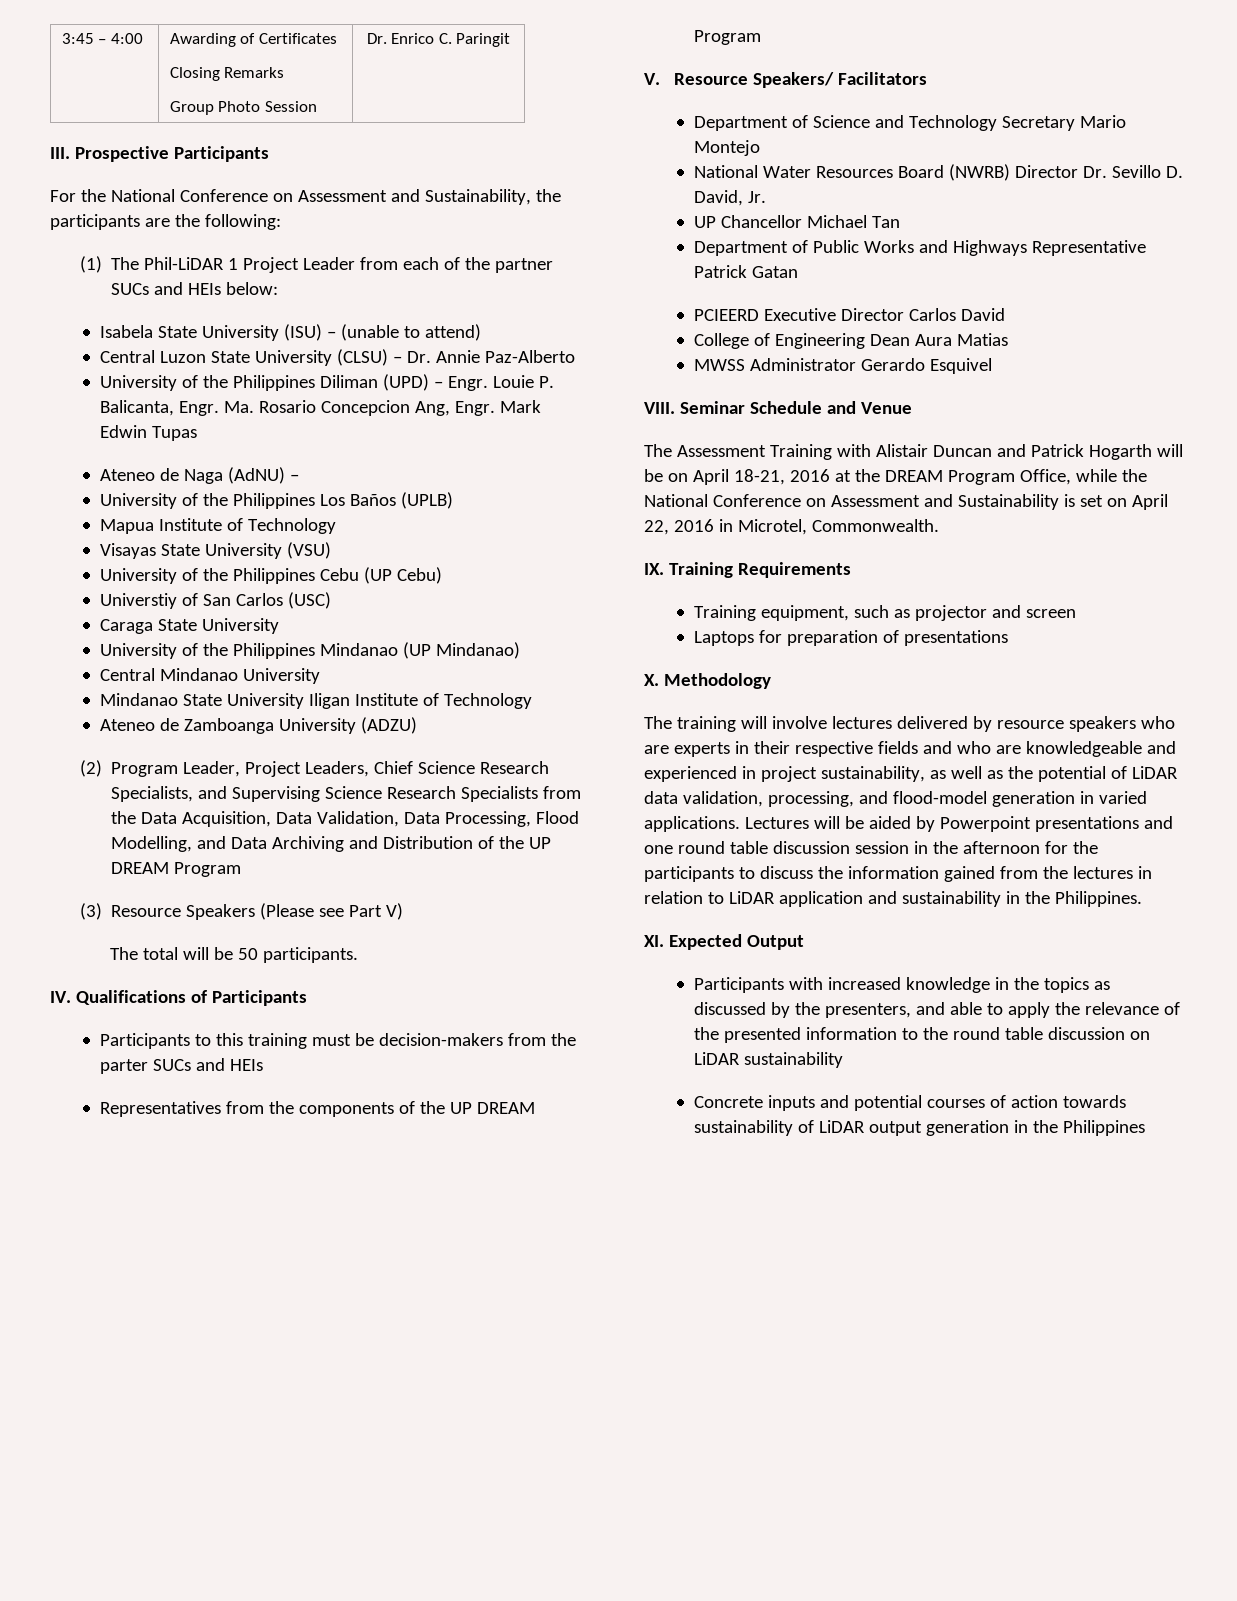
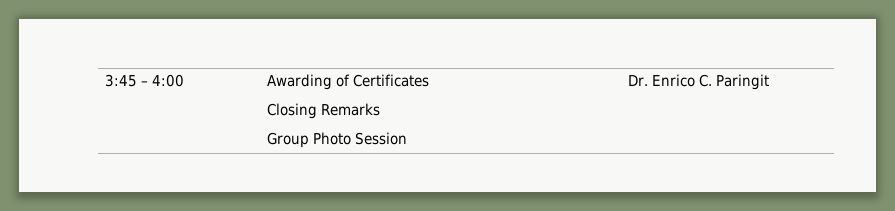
[50,146,269,162] [50,189,561,205] [50,214,281,230] [79,256,553,273] [111,282,279,295] [100,324,482,341] [100,349,576,366] [100,374,555,391] [100,400,542,416] [100,425,198,441] [100,467,300,484] [100,492,454,509] [100,518,337,534] [100,542,332,559] [100,567,443,584] [100,592,332,609] [100,618,280,634] [100,642,521,659] [100,668,321,684] [100,693,533,709] [100,717,418,734] [79,760,549,777] [111,786,581,802] [111,811,579,827] [111,836,551,852] [111,862,242,877] [79,903,403,920] [109,947,358,963] [50,990,307,1006] [100,1033,577,1049] [100,1058,264,1074] [100,1101,536,1117] [694,30,762,45] [644,72,927,88] [694,115,1127,131] [694,140,761,156] [694,164,1184,181] [694,190,767,206] [694,215,901,228] [694,240,1147,256] [694,265,799,278] [694,308,1006,321] [694,333,1009,349] [694,358,993,374] [644,401,912,414] [644,444,1183,460] [644,469,1147,485] [644,494,1168,510] [644,519,939,535] [644,562,851,578] [694,605,1077,621] [694,630,1009,646] [644,673,771,689] [644,716,1175,732] [644,741,1176,757] [644,766,1178,782] [644,791,1147,807] [644,816,1173,832] [644,841,1098,854] [644,866,1152,882] [644,891,1142,907] [644,934,804,950] [694,977,1111,993] [694,1002,1181,1018] [694,1027,1151,1043] [694,1052,844,1068] [694,1095,1127,1111] [694,1120,1146,1136] // III. Prospective Participants // For the National Conference on Assessment and Sustainability, the participants are the following: // (1) The Phil-LiDAR 1 Project Leader from each of the partner SUCs and HEIs below: // Isabela State University (ISU) – (unable to attend) // Central Luzon State University (CLSU) – Dr. Annie Paz-Alberto // University of the Philippines Diliman (UPD) – Engr. Louie P. Balicanta, Engr. Ma. Rosario Concepcion Ang, Engr. Mark Edwin Tupas // Ateneo de Naga (AdNU) – // University of the Philippines Los Baños (UPLB) // Mapua Institute of Technology // Visayas State University (VSU) // University of the Philippines Cebu (UP Cebu) // Universtiy of San Carlos (USC) // Caraga State University // University of the Philippines Mindanao (UP Mindanao) // Central Mindanao University // Mindanao State University Iligan Institute of Technology // Ateneo de Zamboanga University (ADZU) // (2) Program Leader, Project Leaders, Chief Science Research Specialists, and Supervising Science Research Specialists from the Data Acquisition, Data Validation, Data Processing, Flood Modelling, and Data Archiving and Distribution of the UP DREAM Program // (3) Resource Speakers (Please see Part V) // The total will be 50 participants. // IV. Qualifications of Participants // Participants to this training must be decision-makers from the parter SUCs and HEIs // Representatives from the components of the UP DREAM Program // V. Resource Speakers/ Facilitators // Department of Science and Technology Secretary Mario Montejo // National Water Resources Board (NWRB) Director Dr. Sevillo D. David, Jr. // UP Chancellor Michael Tan // Department of Public Works and Highways Representative Patrick Gatan // PCIEERD Executive Director Carlos David // College of Engineering Dean Aura Matias // MWSS Administrator Gerardo Esquivel // VIII. Seminar Schedule and Venue // The Assessment Training with Alistair Duncan and Patrick Hogarth will be on April 18-21, 2016 at the DREAM Program Office, while the National Conference on Assessment and Sustainability is set on April 22, 2016 in Microtel, Commonwealth. // IX. Training Requirements // Training equipment, such as projector and screen // Laptops for preparation of presentations // X. Methodology // The training will involve lectures delivered by resource speakers who are experts in their respective fields and who are knowledgeable and experienced in project sustainability, as well as the potential of LiDAR data validation, processing, and flood-model generation in varied applications. Lectures will be aided by Powerpoint presentations and one round table discussion session in the afternoon for the participants to discuss the information gained from the lectures in relation to LiDAR application and sustainability in the Philippines. // XI. Expected Output // Participants with increased knowledge in the topics as discussed by the presenters, and able to apply the relevance of the presented information to the round table discussion on LiDAR sustainability // Concrete inputs and potential courses of action towards sustainability of LiDAR output generation in the Philippines -> (769, 82) none

